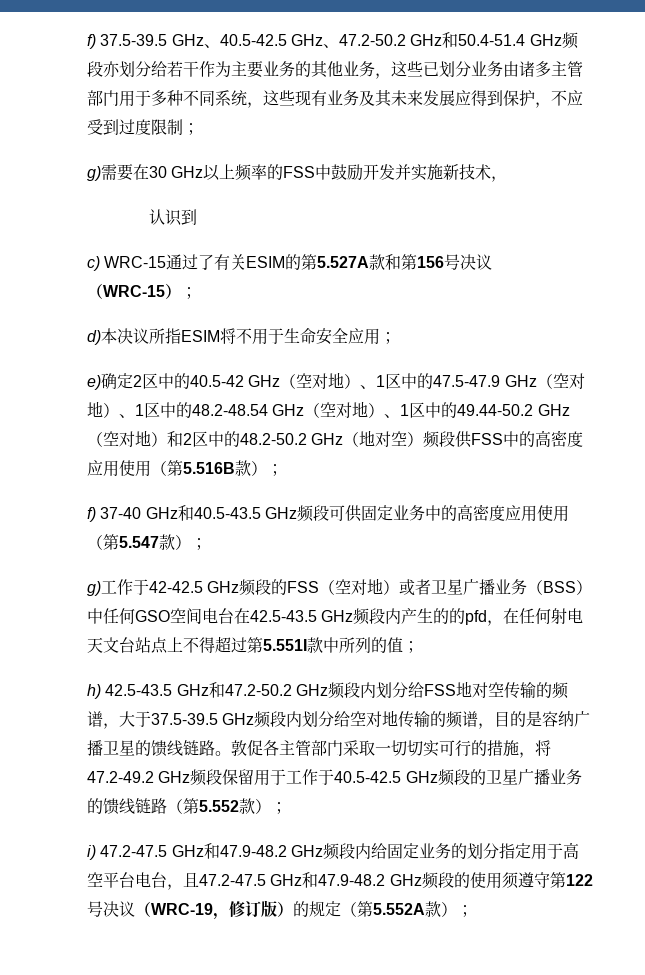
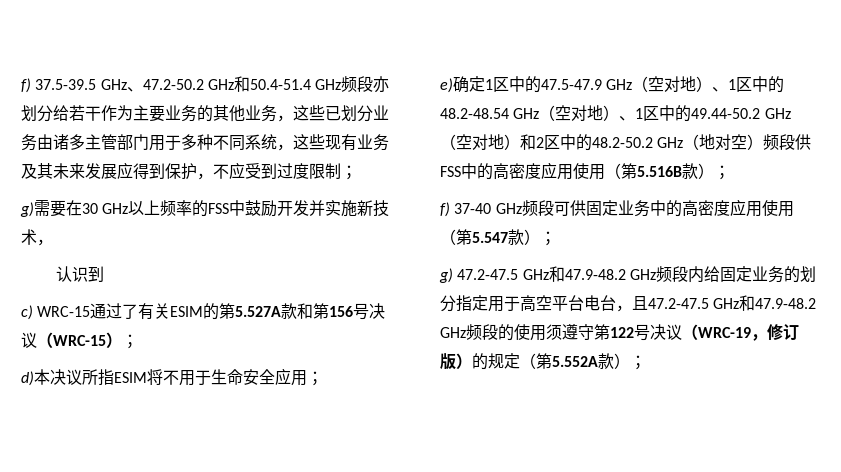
[219,34,339,48] 40.5-42.5 GHz、 -> (143, 89) none
[133,372,377,389] 2区中的40.5-42 GHz（空对地）、 -> (485, 84) none
[177,505,297,521] 和40.5-43.5 GHz -> (522, 208) none
[101,578,593,596] [87,608,584,626] [87,636,419,654] [87,681,569,699] [87,710,591,729] [87,740,551,758] [87,769,582,786] [87,798,287,815] [87,845,96,860] 工作于42-42.5 GHz频段的FSS（空对地）或者卫星广播业务（BSS）中任何GSO空间电台在42.5-43.5 GHz频段内产生的的pfd，在任何射电天文台站点上不得超过第5.551I款中所列的值； // h) 42.5-43.5 GHz和47.2-50.2 GHz频段内划分给FSS地对空传输的频谱，大于37.5-39.5 GHz频段内划分给空对地传输的频谱，目的是容纳广播卫星的馈线链路。敦促各主管部门采取一切切实可行的措施，将47.2-49.2 GHz频段保留用于工作于40.5-42.5 GHz频段的卫星广播业务的馈线链路（第5.552款）； // i) -> (453, 275) none

